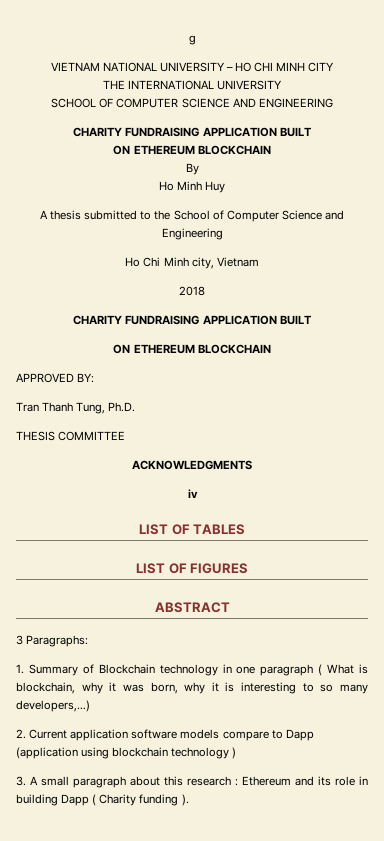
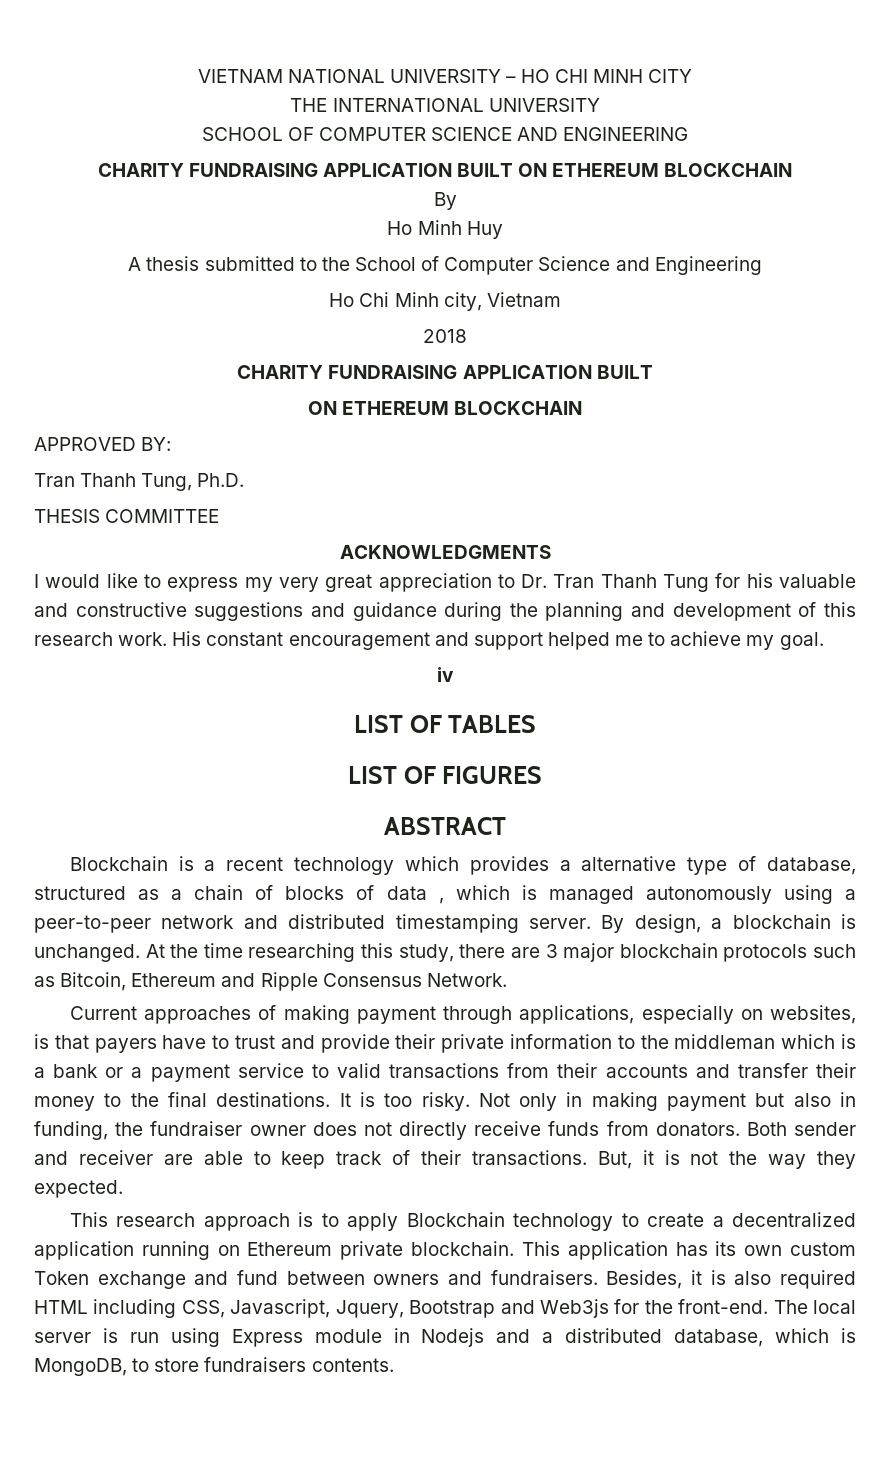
[188,35,196,45] g // -> (197, 76) none
(312, 132) // -> (513, 170) none
(252, 465) none -> [34,573,856,592] [34,602,856,621] [34,631,824,650] // I would like to express my very great appreciation to Dr. Tran Thanh Tung for his valuable and constructive suggestions and guidance during the planning and development of this research work. His constant encouragement and support helped me to achieve my goal.
[16,635,89,647] [16,664,368,676] [16,682,368,694] [16,700,90,712] [16,729,314,741] [16,747,237,759] [16,776,368,788] [16,794,189,806] 3 Paragraphs: // 1. Summary of Blockchain technology in one paragraph ( What is blockchain, why it was born, why it is interesting to so many developers,…) // 2. Current application software models compare to Dapp (application using blockchain technology ) // 3. A small paragraph about this research : Ethereum and its role in building Dapp ( Charity funding ). -> [69,856,857,875] [34,885,856,904] [34,914,856,933] [34,943,856,962] [34,972,507,991] [69,1005,856,1024] [34,1034,856,1053] [34,1063,856,1082] [34,1092,856,1111] [34,1121,856,1140] [34,1150,856,1169] [34,1180,123,1198] [69,1212,857,1231] [34,1241,857,1260] [34,1270,856,1289] [34,1299,856,1318] [34,1328,856,1347] [34,1357,394,1376] Blockchain is a recent technology which provides a alternative type of database, structured as a chain of blocks of data , which is managed autonomously using a peer-to-peer network and distributed timestamping server. By design, a blockchain is unchanged. At the time researching this study, there are 3 major blockchain protocols such as Bitcoin, Ethereum and Ripple Consensus Network. // Current approaches of making payment through applications, especially on websites, is that payers have to trust and provide their private information to the middleman which is a bank or a payment service to valid transactions from their accounts and transfer their money to the final destinations. It is too risky. Not only in making payment but also in funding, the fundraiser owner does not directly receive funds from donators. Both sender and receiver are able to keep track of their transactions. But, it is not the way they expected. // This research approach is to apply Blockchain technology to create a decentralized application running on Ethereum private blockchain. This application has its own custom Token exchange and fund between owners and fundraisers. Besides, it is also required HTML including CSS, Javascript, Jquery, Bootstrap and Web3js for the front-end. The local server is run using Express module in Nodejs and a distributed database, which is MongoDB, to store fundraisers contents.

